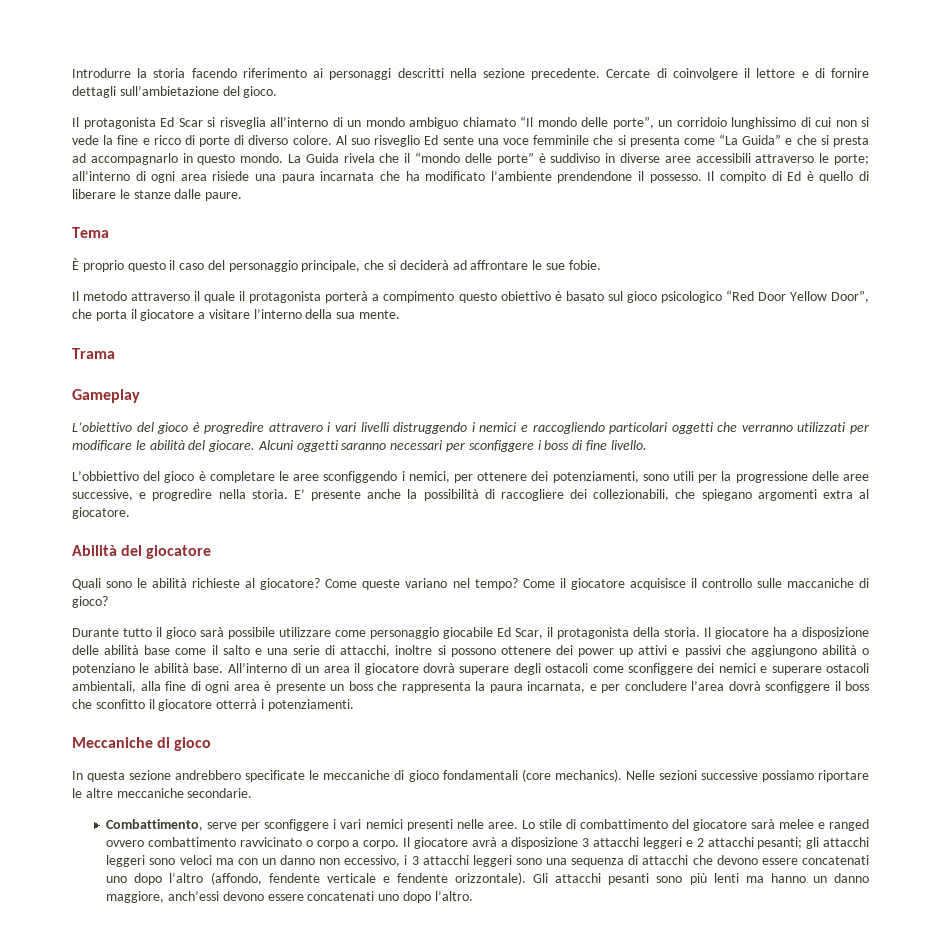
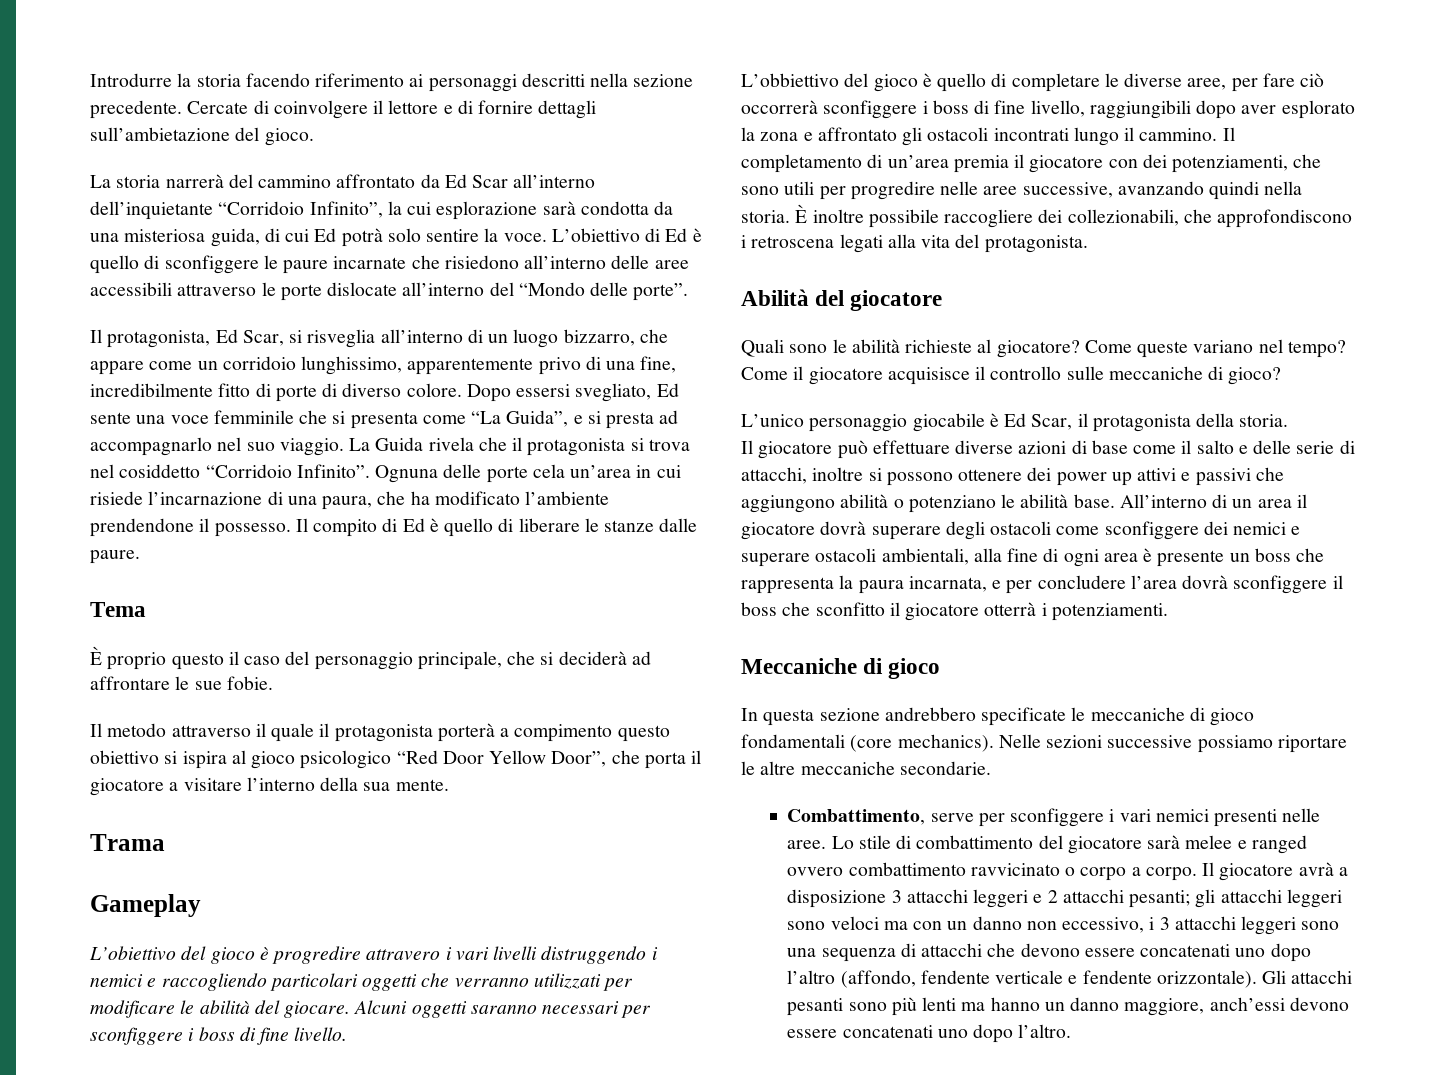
[72,117,203,129] Il protagonista Ed Scar -> [90,174,596,188] [90,201,674,220] [90,228,702,247] [90,255,689,274] [90,282,689,301] [90,329,284,348] La storia narrerà del cammino affrontato da Ed Scar all’interno dell’inquietante “Corridoio Infinito”, la cui esplorazione sarà condotta da una misteriosa guida, di cui Ed potrà solo sentire la voce. L’obiettivo di Ed è quello di sconfiggere le paure incarnate che risiedono all’interno delle aree accessibili attraverso le porte dislocate all’interno del “Mondo delle porte”. // Il protagonista, Ed Scar,
[365,116,869,129] [72,135,181,145] mondo ambiguo chiamato “Il mondo delle porte”, un corridoio lunghissimo di cui non si vede la fine e ricco -> [513,329,668,348] [90,356,677,375] [90,383,251,397] luogo bizzarro, che appare come un corridoio lunghissimo, apparentemente privo di una fine, incredibilmente fitto
[335,135,421,147] Al suo risveglio -> [466,383,652,402] Dopo essersi svegliato,
[742,134,817,145] Guida” e che -> [506,410,583,427] Guida”, e
[182,153,284,165] in questo mondo. -> [217,437,344,456] nel suo viaggio.
[415,152,870,165] [72,171,375,183] “mondo delle porte” è suddiviso in diverse aree accessibili attraverso le porte; all’interno di ogni area risiede una paura incarnata -> [527,438,690,456] [90,464,681,483] [90,491,373,510] protagonista si trova nel cosiddetto “Corridoio Infinito”. Ognuna delle porte cela un’area in cui risiede l’incarnazione di una paura,
[554,291,623,301] è basato sul -> [164,750,246,769] si ispira al
[209,471,528,483] completare le aree sconfiggendo i nemici, per ottenere -> [937,73,1325,92] [741,100,1355,119] [741,127,1235,146] [741,154,1138,173] quello di completare le diverse aree, per fare ciò occorrerà sconfiggere i boss di fine livello, raggiungibili dopo aver esplorato la zona e affrontato gli ostacoli incontrati lungo il cammino. Il completamento di un’area premia il giocatore con
(639, 477) none -> [1293,154,1322,168] che
[721,471,870,483] [72,489,869,501] [72,507,130,519] la progressione delle aree successive, e progredire nella storia. E’ presente anche la possibilità di raccogliere dei collezionabili, che spiegano argomenti extra al giocatore. -> [850,181,1303,200] [741,204,1353,228] [741,234,1088,253] progredire nelle aree successive, avanzando quindi nella storia. È inoltre possibile raccogliere dei collezionabili, che approfondiscono i retroscena legati alla vita del protagonista.
[786,578,854,588] maccaniche -> [1108,366,1203,380] meccaniche
[72,627,366,639] Durante tutto il gioco sarà possibile utilizzare come -> [741,414,804,427] L’unico
(493, 633) none -> [989,413,999,427] è
[704,627,869,639] [72,645,140,655] Il giocatore ha a disposizione delle abilità -> [741,440,1087,459] // Il giocatore può effettuare diverse azioni di
[266,648,288,655] una -> [1253,440,1292,454] delle

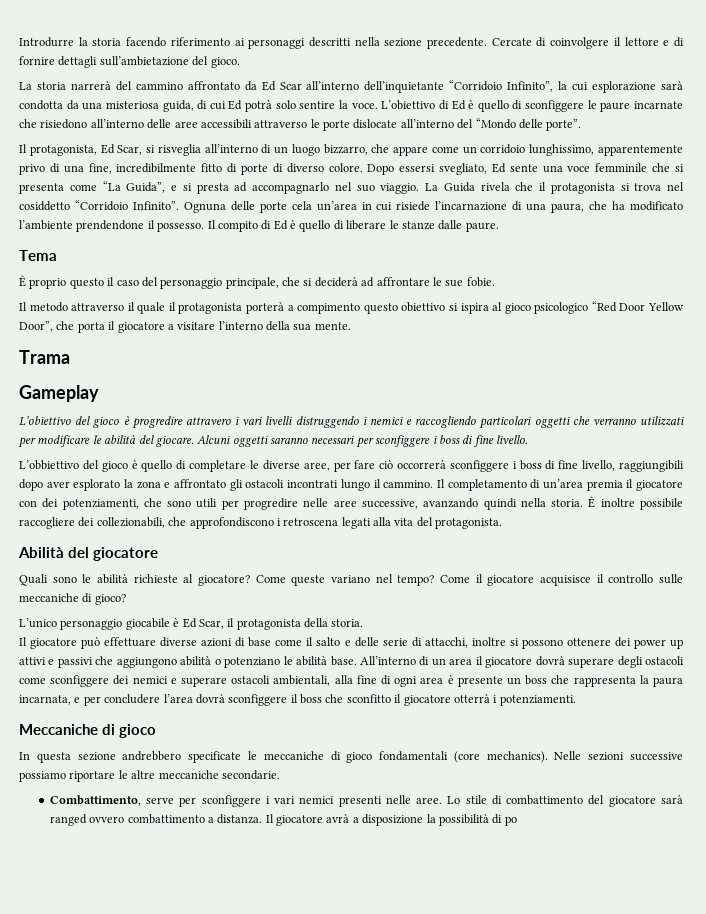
[1185,835,1247,849] melee e -> (683, 799) none
[970,863,1197,881] ravvicinato o corpo a corpo. -> [207,814,263,824] a distanza.
[891,889,1342,908] [787,916,1340,935] [787,943,1311,962] [787,970,1353,988] [787,997,1349,1016] [787,1024,1072,1043] 3 attacchi leggeri e 2 attacchi pesanti; gli attacchi leggeri sono veloci ma con un danno non eccessivo, i 3 attacchi leggeri sono una sequenza di attacchi che devono essere concatenati uno dopo l’altro (affondo, fendente verticale e fendente orizzontale). Gli attacchi pesanti sono più lenti ma hanno un danno maggiore, anch’essi devono essere concatenati uno dopo l’altro. -> [426,814,517,826] la possibilità di po

